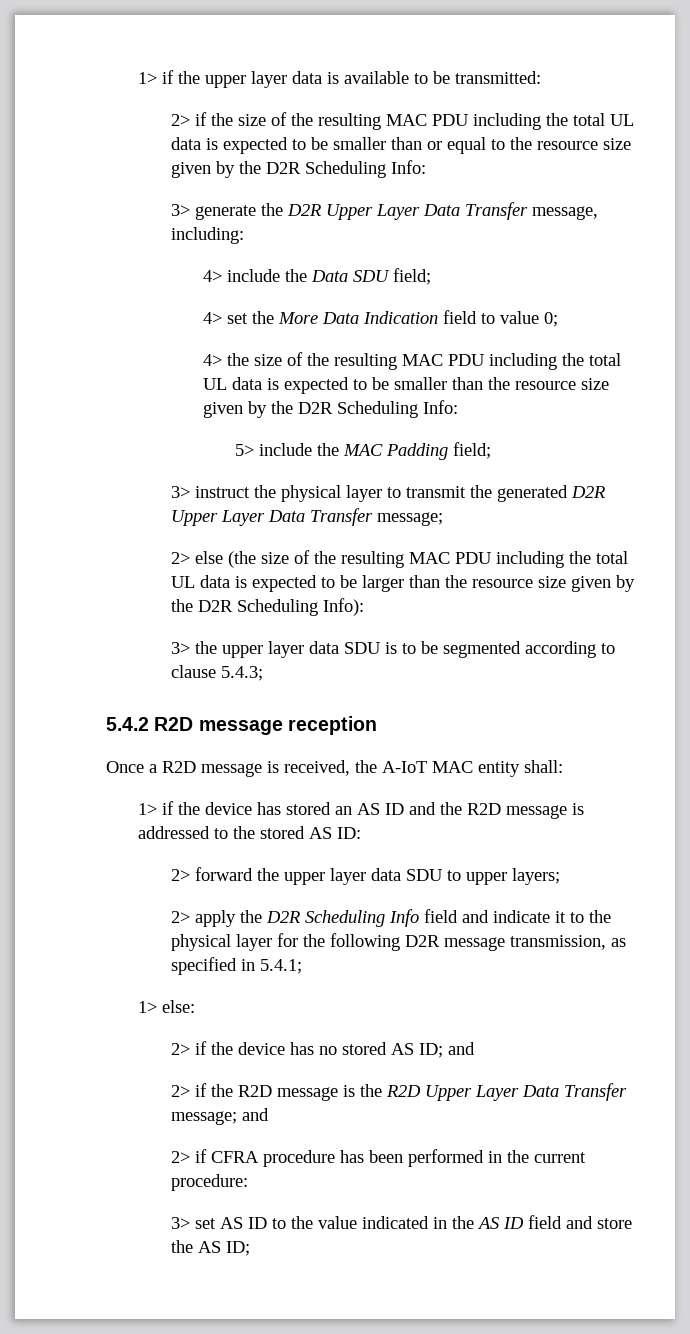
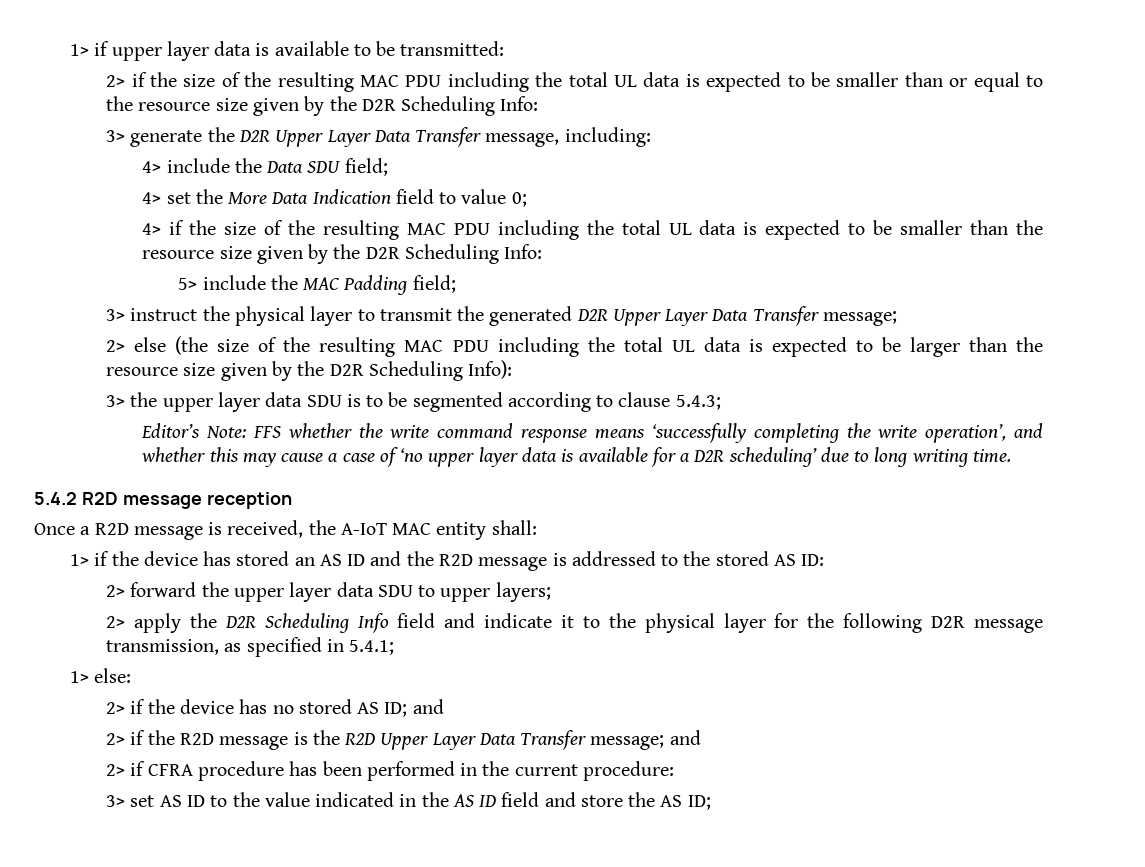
[138,70,201,84] 1> if the -> [70,41,110,56] 1> if
(223, 360) none -> [169,220,185,235] if
(263, 673) none -> [141,423,1043,443] [141,447,1011,467] // Editor’s Note: FFS whether the write command response means ‘successfully completing the write operation’, and whether this may cause a case of ‘no upper layer data is available for a D2R scheduling’ due to long writing time.

